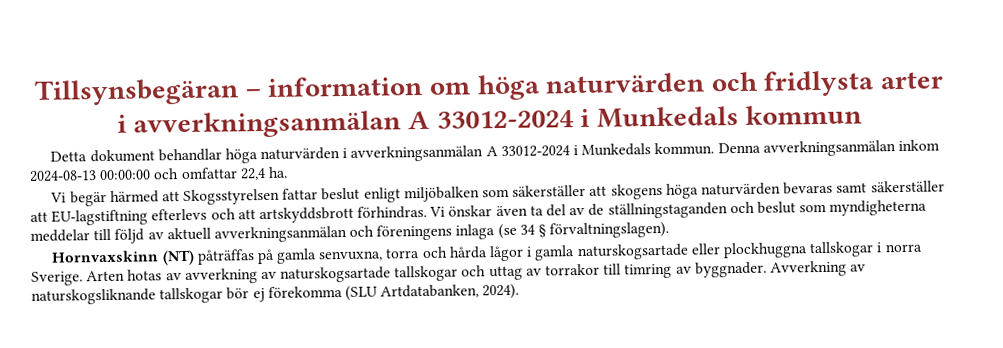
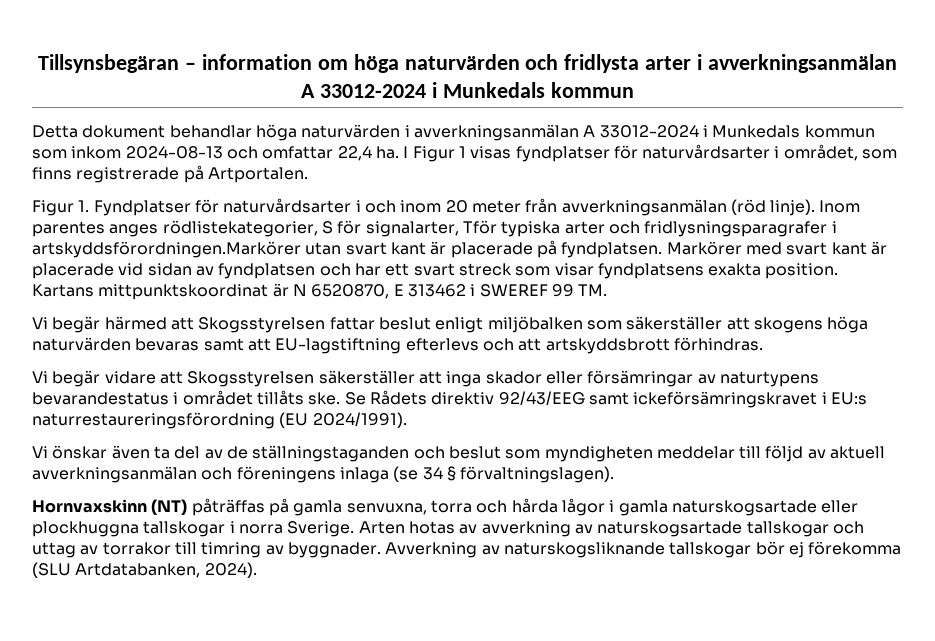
[654,140,896,157] kommun. Denna avverkningsanmälan -> [804,125,875,138] [32,149,67,159] kommun som
[99,169,152,181] 00:00:00 -> (223, 152) none
(288, 172) none -> [403,144,898,162] [32,165,308,183] [32,198,861,216] [32,220,837,237] [32,240,887,258] [32,263,839,279] [32,283,608,300] I Figur 1 visas fyndplatser för naturvårdsarter i området, som finns registrerade på Artportalen. // Figur 1. Fyndplatser för naturvårdsarter i och inom 20 meter från avverkningsanmälan (röd linje). Inom parentes anges rödlistekategorier, S för signalarter, Tför typiska arter och fridlysningsparagrafer i artskyddsförordningen.Markörer utan svart kant är placerade på fyndplatsen. Markörer med svart kant är placerade vid sidan av fyndplatsen och har ett svart streck som visar fyndplatsens exakta position. Kartans mittpunktskoordinat är N 6520870, E 313462 i SWEREF 99 TM.
[870,180,945,193] säkerställer -> (244, 344) none
(428, 212) none -> [32,370,819,387] [32,390,867,408] [32,412,407,429] // Vi begär vidare att Skogsstyrelsen säkerställer att inga skador eller försämringar av naturtypens bevarandestatus i området tillåts ske. Se Rådets direktiv 92/43/EEG samt ickeförsämringskravet i EU:s naturrestaureringsförordning (EU 2024/1991). //
[829,199,928,216] myndigheterna -> [544,446,653,462] myndigheten

